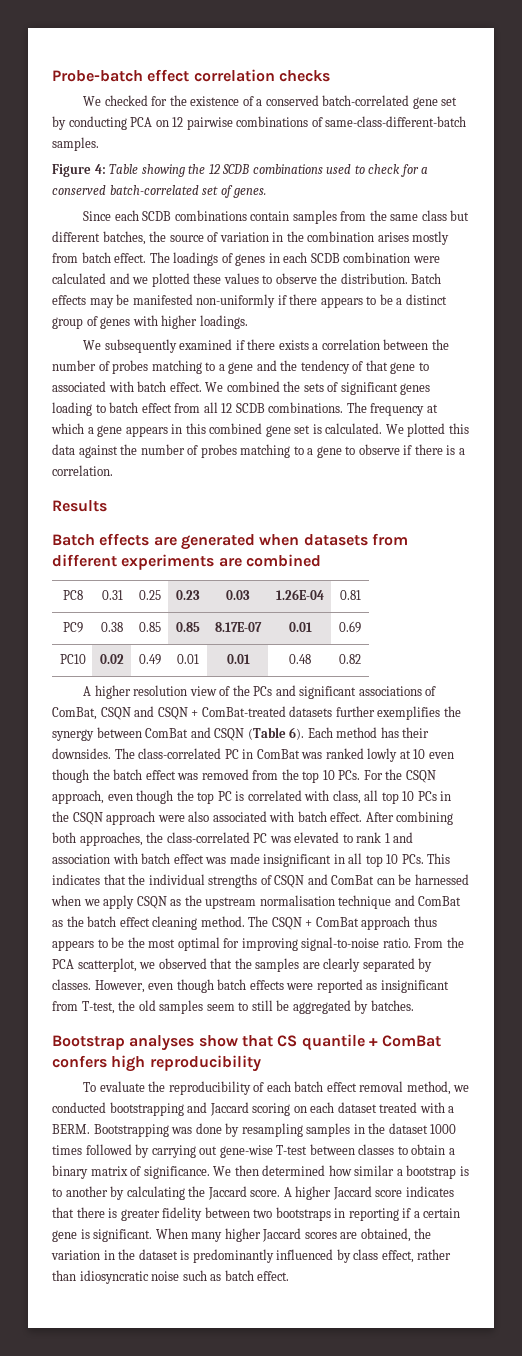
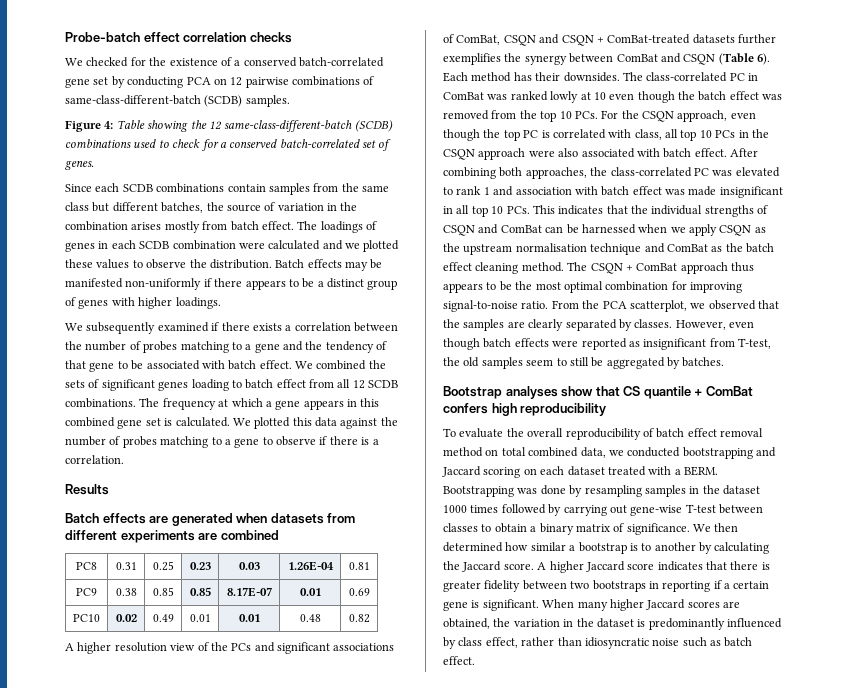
(467, 121) none -> [204,95,243,107] (SCDB)
[222,164,250,174] SCDB -> [224,120,393,132] same-class-different-batch (SCDB)
(429, 366) none -> [131,360,144,370] be
(220, 944) none -> [605,281,669,291] combination
(166, 1086) none -> [527,428,564,437] overall
[266,1081,291,1092] each -> (654, 432) none
[406,1081,451,1095] method, -> [443,447,606,458] method on total combined data,

